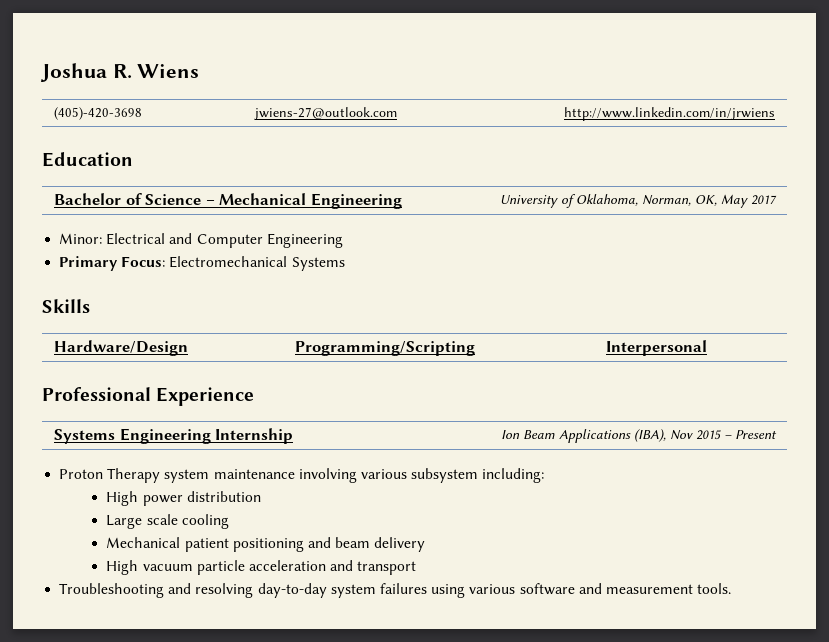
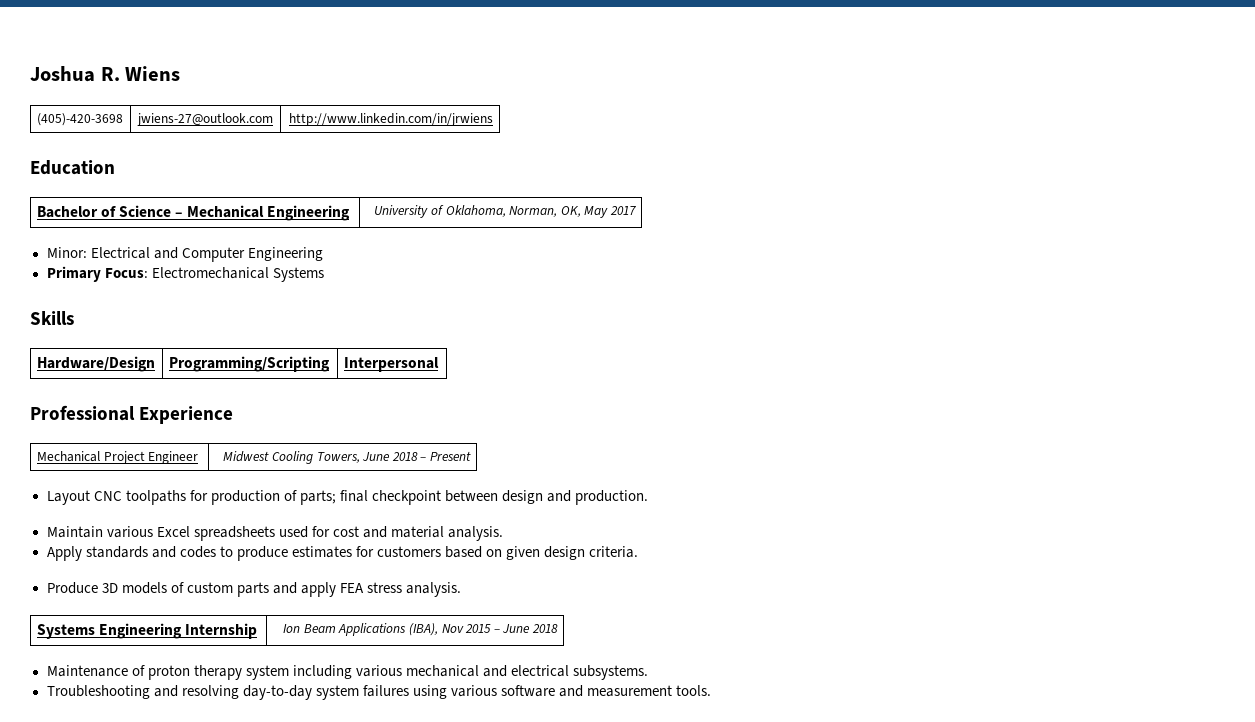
(255, 396) none -> [36,451,199,464] [223,451,472,464] [46,490,649,505] [46,526,503,541] [46,546,639,561] [46,582,462,597] // Mechanical Project Engineer | Midwest Cooling Towers, June 2018 – Present // Layout CNC toolpaths for production of parts; final checkpoint between design and production. // Maintain various Excel spreadsheets used for cost and material analysis. // Apply standards and codes to produce estimates for customers based on given design criteria. // Produce 3D models of custom parts and apply FEA stress analysis.
[734,430,777,439] [59,468,545,483] [106,491,261,506] [106,514,229,529] [106,537,426,552] [106,560,417,575] Present // Proton Therapy system maintenance involving various subsystem including: // High power distribution // Large scale cooling // Mechanical patient positioning and beam delivery // High vacuum particle acceleration and transport -> [502,624,559,633] [46,665,648,680] June 2018 // Maintenance of proton therapy system including various mechanical and electrical subsystems.

